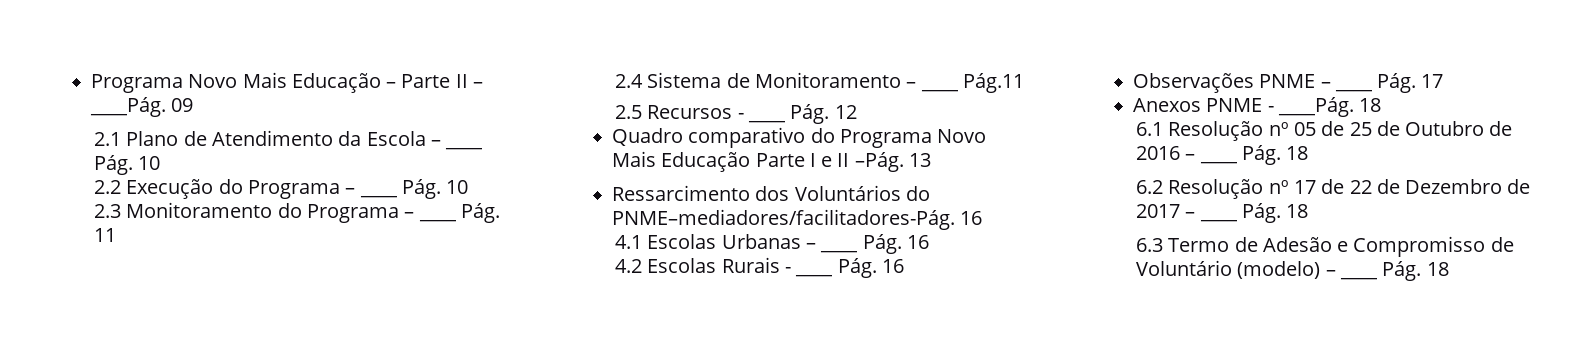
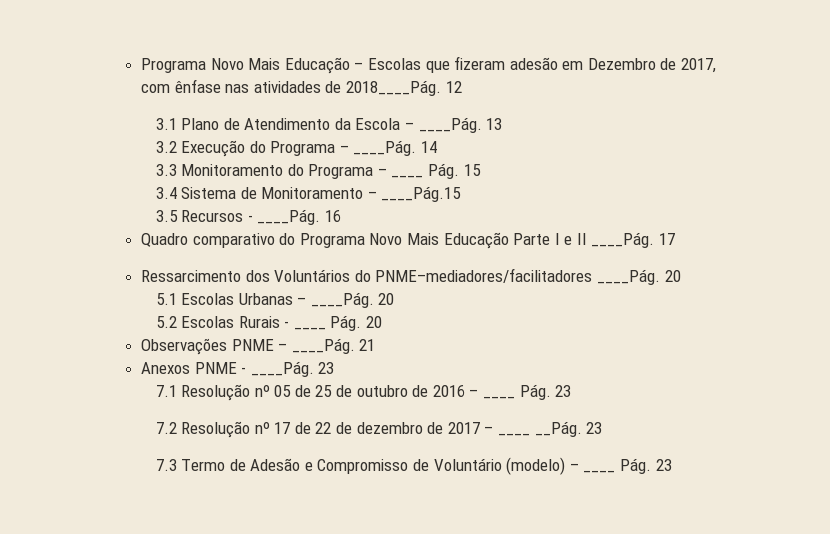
[401,74,483,88] [90,97,194,117] [94,132,122,146] Parte II – ____Pág. 09 // 2.1 -> [367,56,717,73] [140,79,462,96] [155,118,177,130] Escolas que fizeram adesão em Dezembro de 2017, com ênfase nas atividades de 2018____Pág. 12 // 3.1
[445,146,483,150] [94,155,161,175] [94,179,356,199] [359,179,469,199] [94,204,122,218] ____ Pág. 10 // 2.2 Execução do Programa – ____ Pág. 10 // 2.3 -> [418,117,503,133] [155,140,438,157] [155,164,177,176] ____Pág. 13 // 3.2 Execução do Programa – ____Pág. 14 // 3.3
[94,228,117,242] [615,74,644,88] 11 // 2.4 -> [463,164,481,176] [155,187,177,199] 15 // 3.4
[920,73,1024,93] [615,105,744,119] [747,104,857,124] ____ Pág.11 // 2.5 Recursos - ____ Pág. 12 -> [381,186,462,202] [155,209,341,225] ____Pág.15 // 3.5 Recursos - ____Pág. 16
[854,152,931,172] –Pág. 13 -> [591,232,676,248] ____Pág. 17
[612,209,983,230] [615,234,816,249] [820,234,929,254] [615,259,643,273] PNME–mediadores/facilitadores-Pág. 16 // 4.1 Escolas Urbanas – ____ Pág. 16 // 4.2 -> [375,268,681,285] [155,292,395,308] [155,316,177,328] PNME–mediadores/facilitadores ____Pág. 20 // 5.1 Escolas Urbanas – ____Pág. 20 // 5.2
[881,259,904,273] 16 -> [366,316,383,328] 20
[1334,73,1444,93] ____ Pág. 17 -> [291,338,376,354] ____Pág. 21
[1359,98,1382,112] [1136,122,1164,136] 18 // 6.1 -> [318,362,335,374] [155,385,177,397] 23 // 7.1
[1405,121,1485,136] Outubro -> [356,385,408,397] outubro
[1286,146,1309,160] [1136,180,1164,194] 18 // 6.2 -> [555,385,572,397] [155,422,177,434] 23 // 7.2
[1405,179,1503,194] Dezembro -> [356,422,423,434] dezembro
[1241,203,1309,223] [1136,238,1164,252] Pág. 18 // 6.3 -> [534,421,603,437] [155,459,177,471] __Pág. 23 // 7.3
[1426,262,1449,276] 18 -> [655,459,672,471] 23

